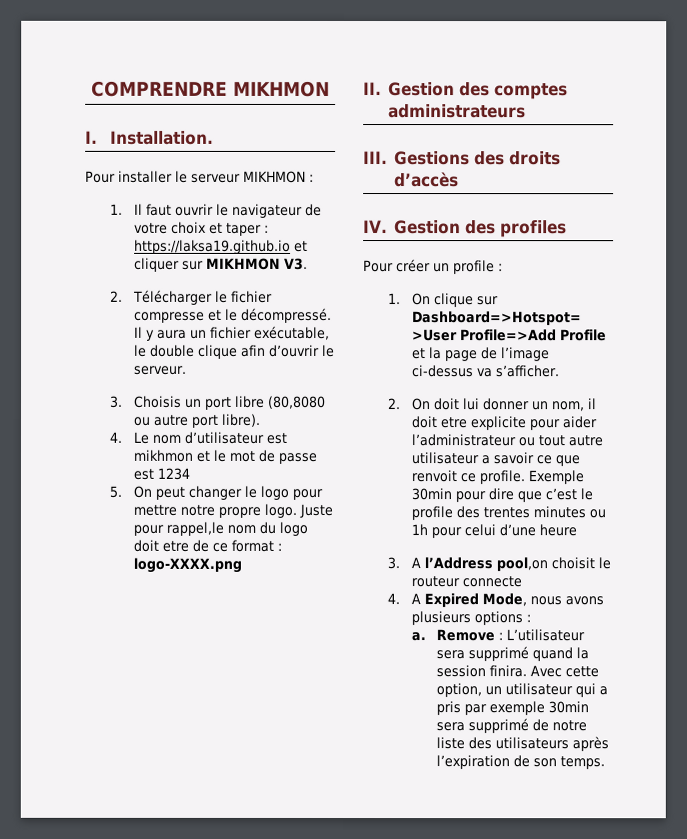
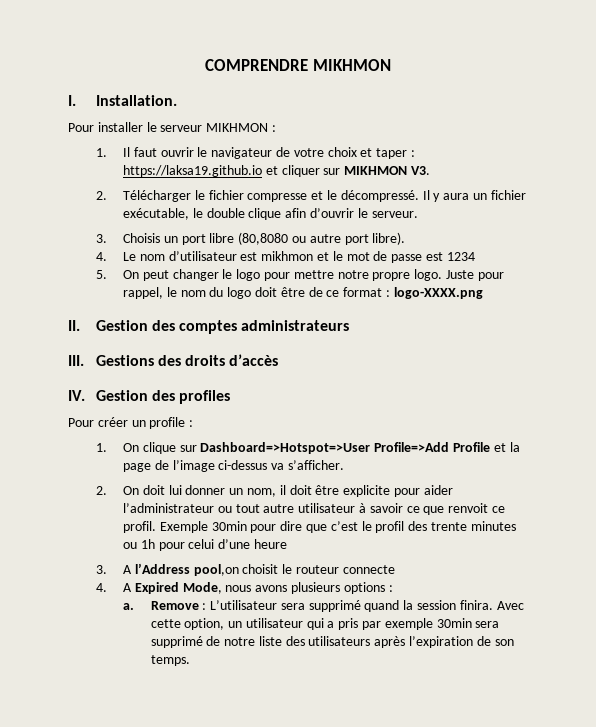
[166,521,225,536] rappel,le -> [123,287,177,299] rappel, le
[162,540,190,552] etre -> [280,287,305,297] être
[440,417,469,429] etre -> [315,485,340,495] être
[481,455,491,465] a -> [358,503,366,513] à
[479,470,526,485] profile. -> [123,521,157,533] profil.
[411,506,531,521] profile des trentes -> [375,521,467,533] profil des trente

